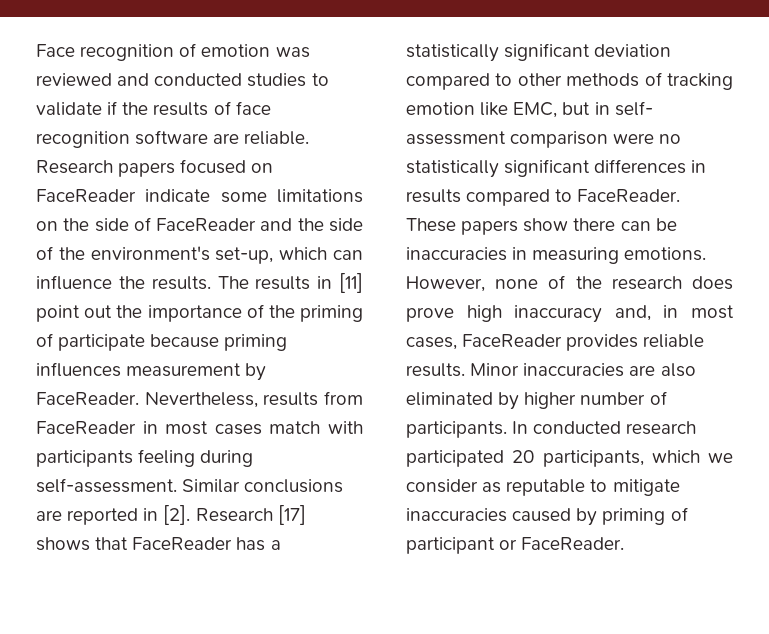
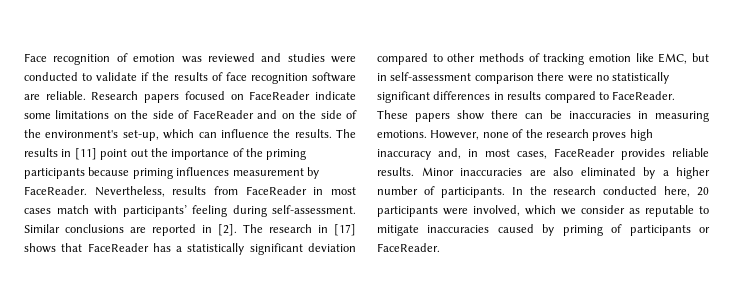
[154,73,307,87] conducted studies -> [287,53,356,63] [24,72,78,81] studies were conducted
(293, 224) none -> [281,113,295,119] on
[36,333,146,351] of participate -> [24,168,85,179] participants
[36,450,133,467] participants -> [122,205,187,217] participants’
[195,508,273,522] Research -> [243,224,328,233] The research in
[614,101,653,116] [406,131,609,148] self- assessment comparison -> [390,72,565,84] self-assessment comparison there
[692,276,733,290] [406,307,454,322] does prove -> [592,132,627,141] proves
(520, 401) none -> [662,170,669,176] a
[533,421,697,435] [406,450,644,467] conducted research participated 20 participants, -> [529,186,709,197] [377,205,520,217] the research conducted here, 20 participants were involved,
[406,537,495,554] participant -> [629,225,691,236] participants

